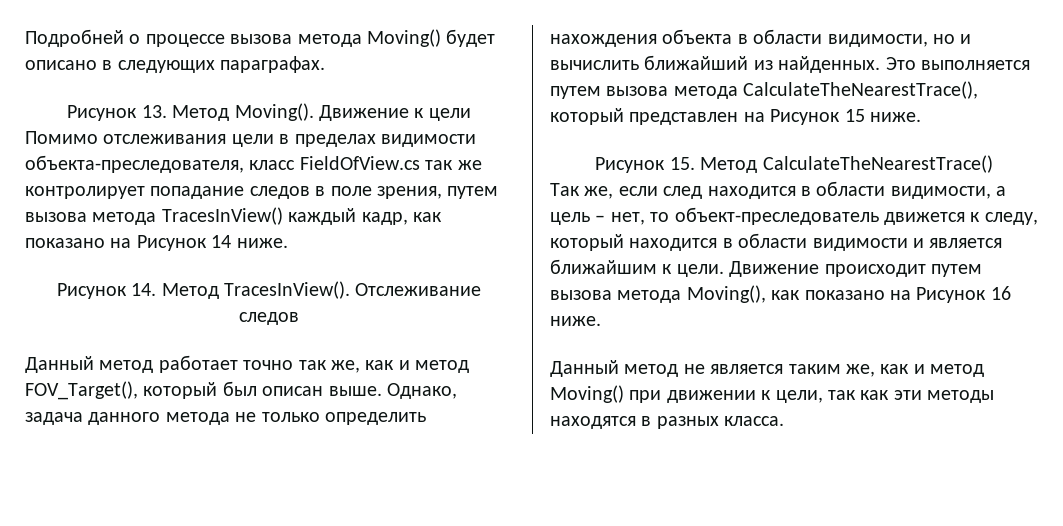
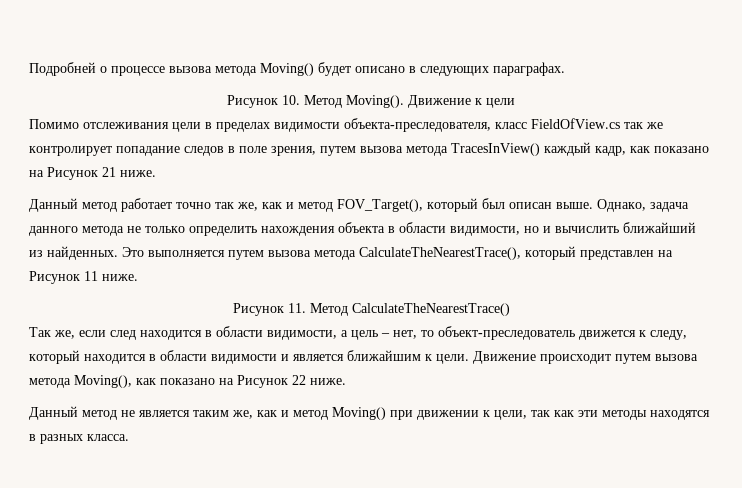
[141,105,167,118] 13. -> [282,95,300,105] 10.
[211,235,288,248] [56,281,482,299] [239,312,299,325] 14 ниже. // Рисунок 14. Метод TracesInView(). Отслеживание следов -> [102,167,156,177] 21 ниже.
[844,109,921,122] [595,157,695,173] 15 ниже. // Рисунок 15. -> [84,271,138,281] [232,303,306,316] 11 ниже. // Рисунок 11.
[990,286,1011,300] 16 -> [292,375,306,385] 22

